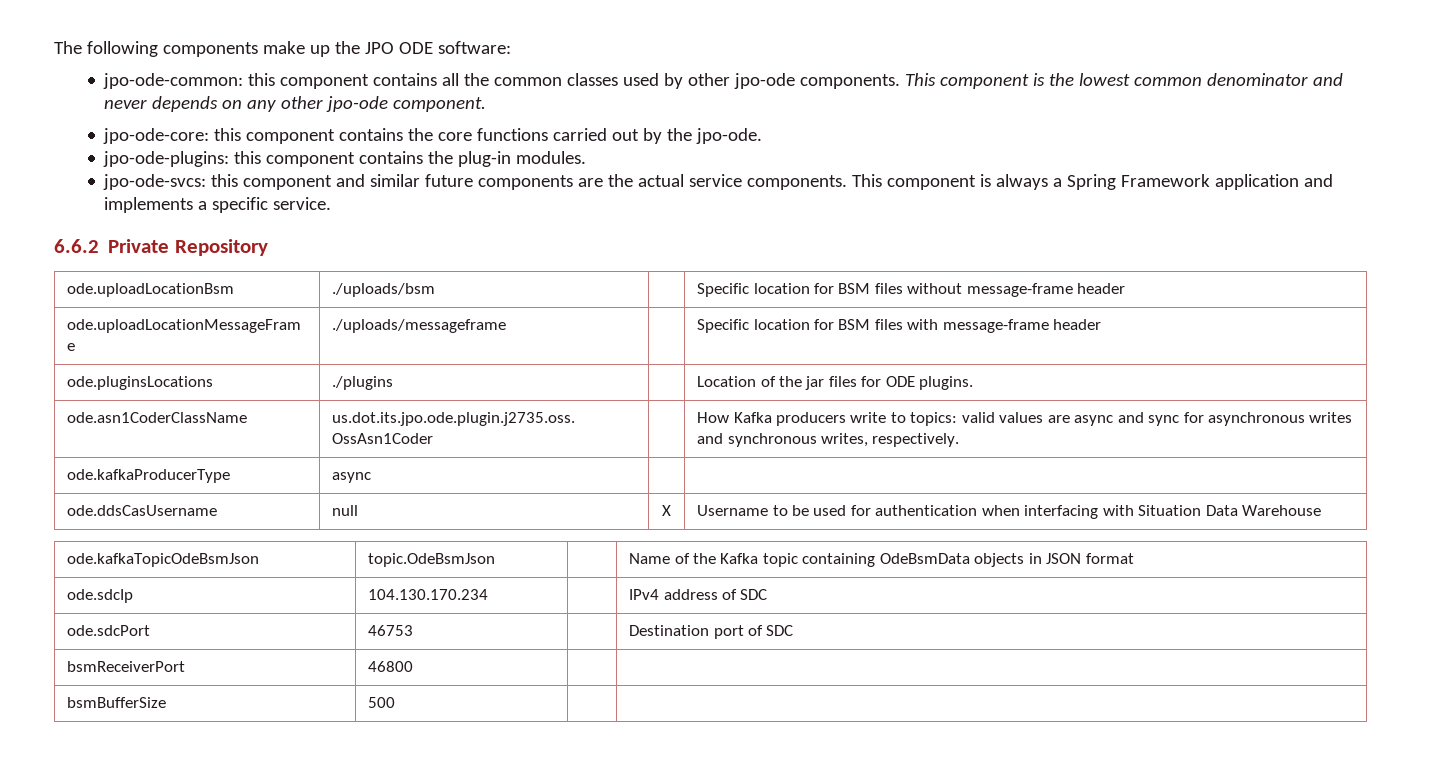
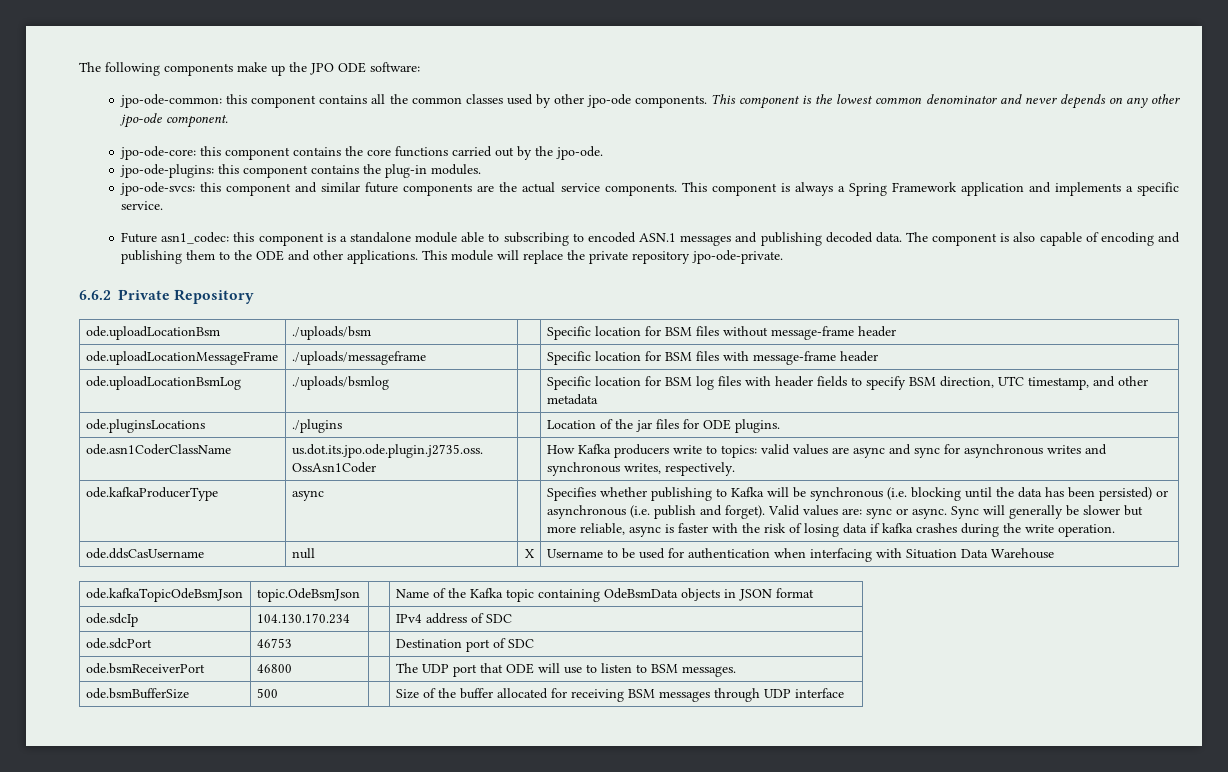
(332, 203) none -> [121,232,1180,246] [121,250,784,264] // Future asn1_codec: this component is a standalone module able to subscribing to encoded ASN.1 messages and publishing decoded data. The component is also capable of encoding and publishing them to the ODE and other applications. This module will replace the private repository jpo-ode-private.
(1102, 324) none -> [85,376,241,390] [291,376,389,390] [546,376,1148,390] [546,394,598,405] // ode.uploadLocationBsmLog | ./uploads/bsmlog | | Specific location for BSM log files with header fields to specify BSM direction, UTC timestamp, and other metadata
(372, 477) none -> [546,487,1168,501] [546,505,1143,519] [546,523,1115,537] Specifies whether publishing to Kafka will be synchronous (i.e. blocking until the data has been persisted) or asynchronous (i.e. publish and forget). Valid values are: sync or async. Sync will generally be slower but more reliable, async is faster with the risk of losing data if kafka crashes during the write operation.
[67,661,186,672] bsmReceiverPort -> [85,663,205,674] ode.bsmReceiverPort
[67,697,167,708] [368,697,396,708] // bsmBufferSize | 500 | | -> [395,663,736,677] [85,688,189,699] [256,688,278,698] [395,688,844,702] The UDP port that ODE will use to listen to BSM messages. // ode.bsmBufferSize | 500 | | Size of the buffer allocated for receiving BSM messages through UDP interface

